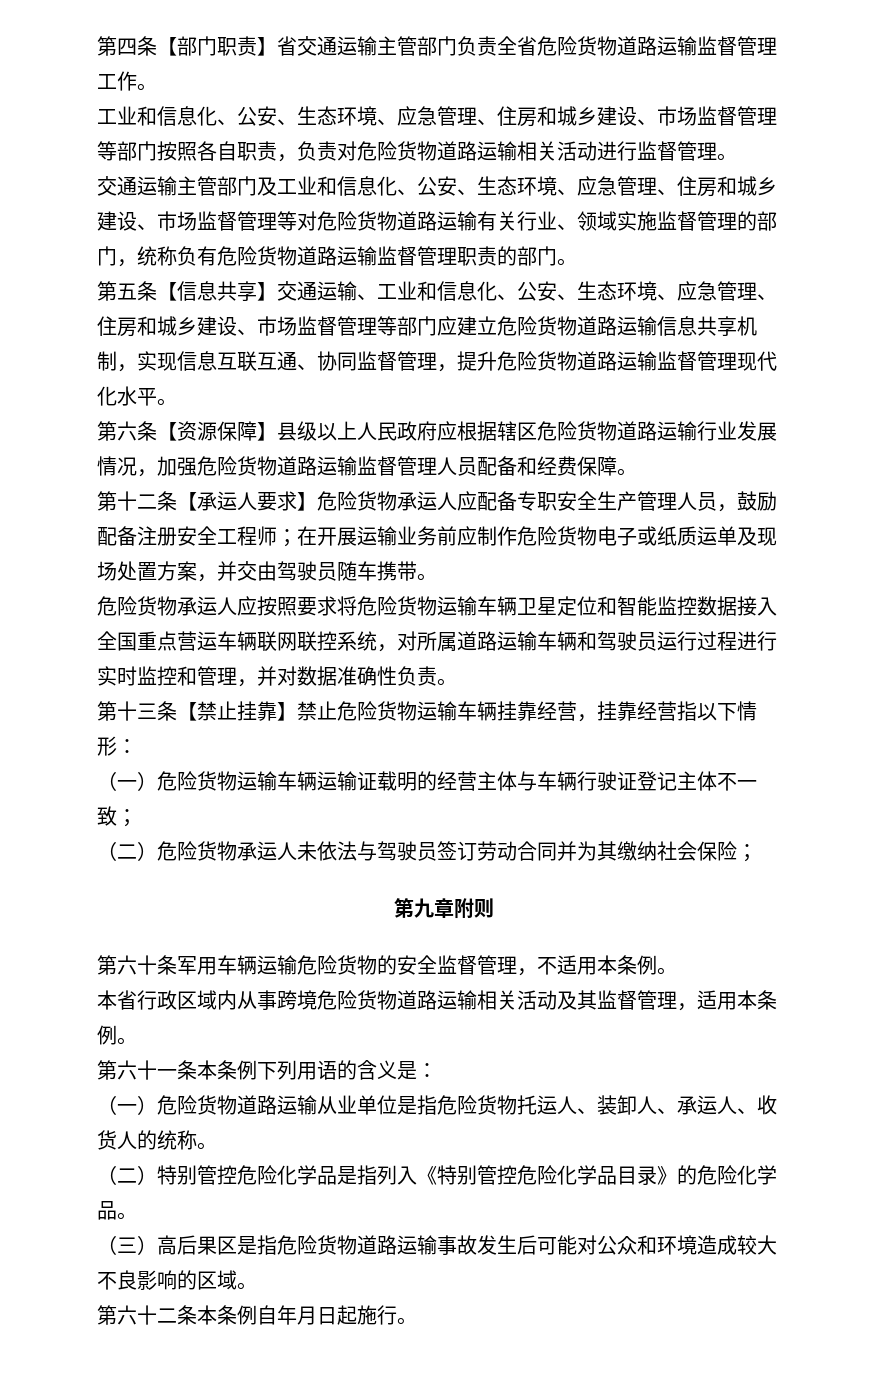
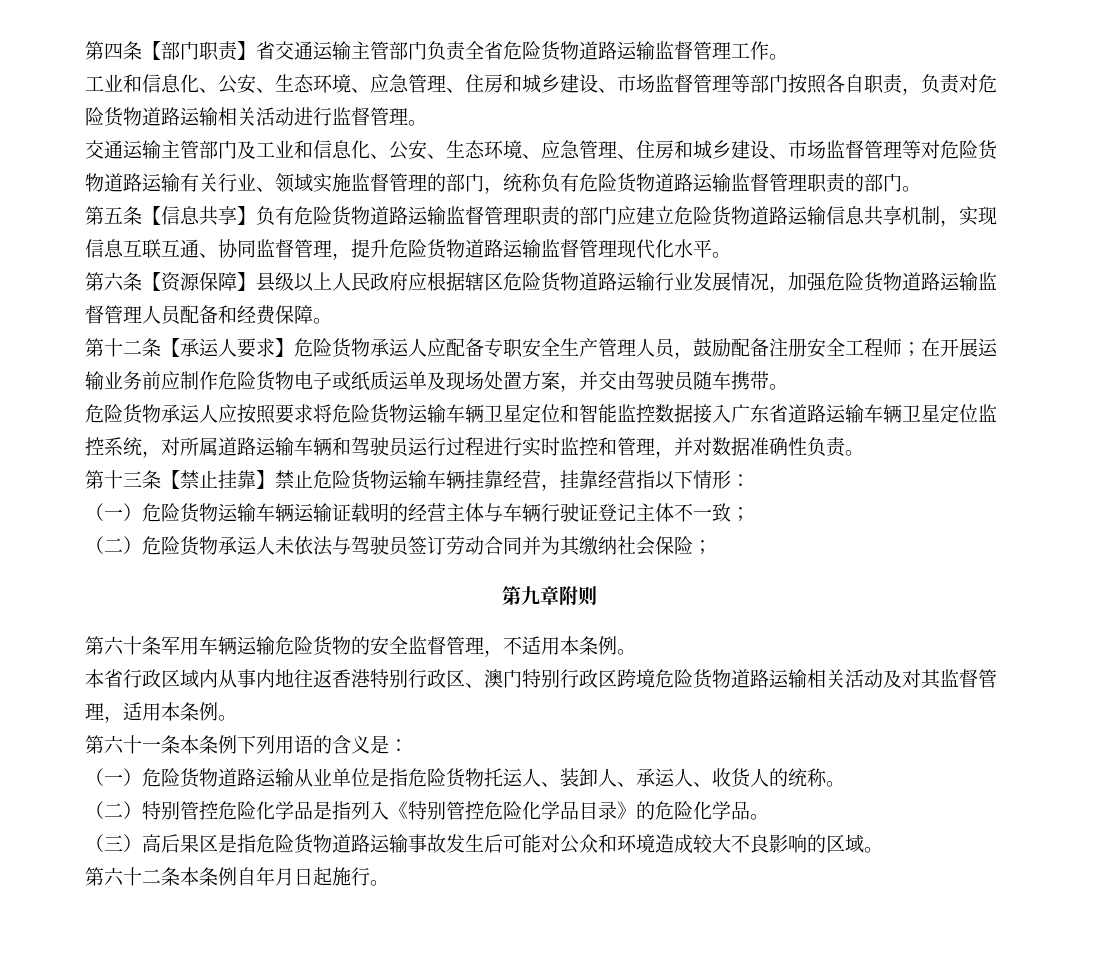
[277,281,777,301] [97,316,397,337] 交通运输、工业和信息化、公安、生态环境、应急管理、住房和城乡建设、市场监督管理等 -> [256,206,579,226] 负有危险货物道路运输监督管理职责的
[97,631,317,652] 全国重点营运车辆联网联 -> [731,404,997,423] 广东省道路运输车辆卫星定位监
(277, 1000) none -> [256,669,617,688] 内地往返香港特别行政区、澳门特别行政区
(577, 1000) none -> [902,669,921,688] 对

